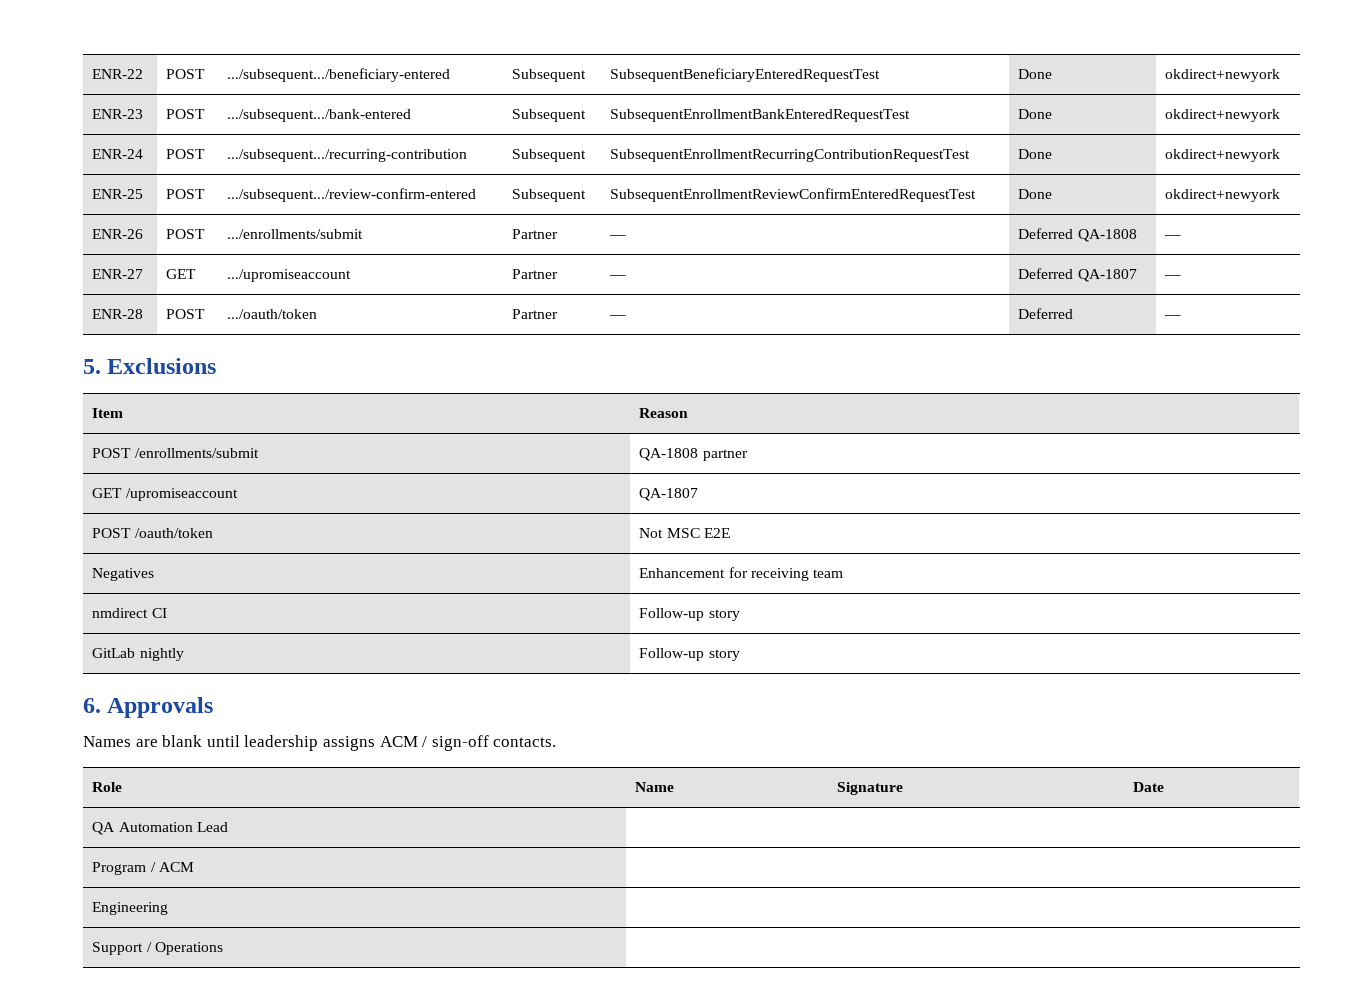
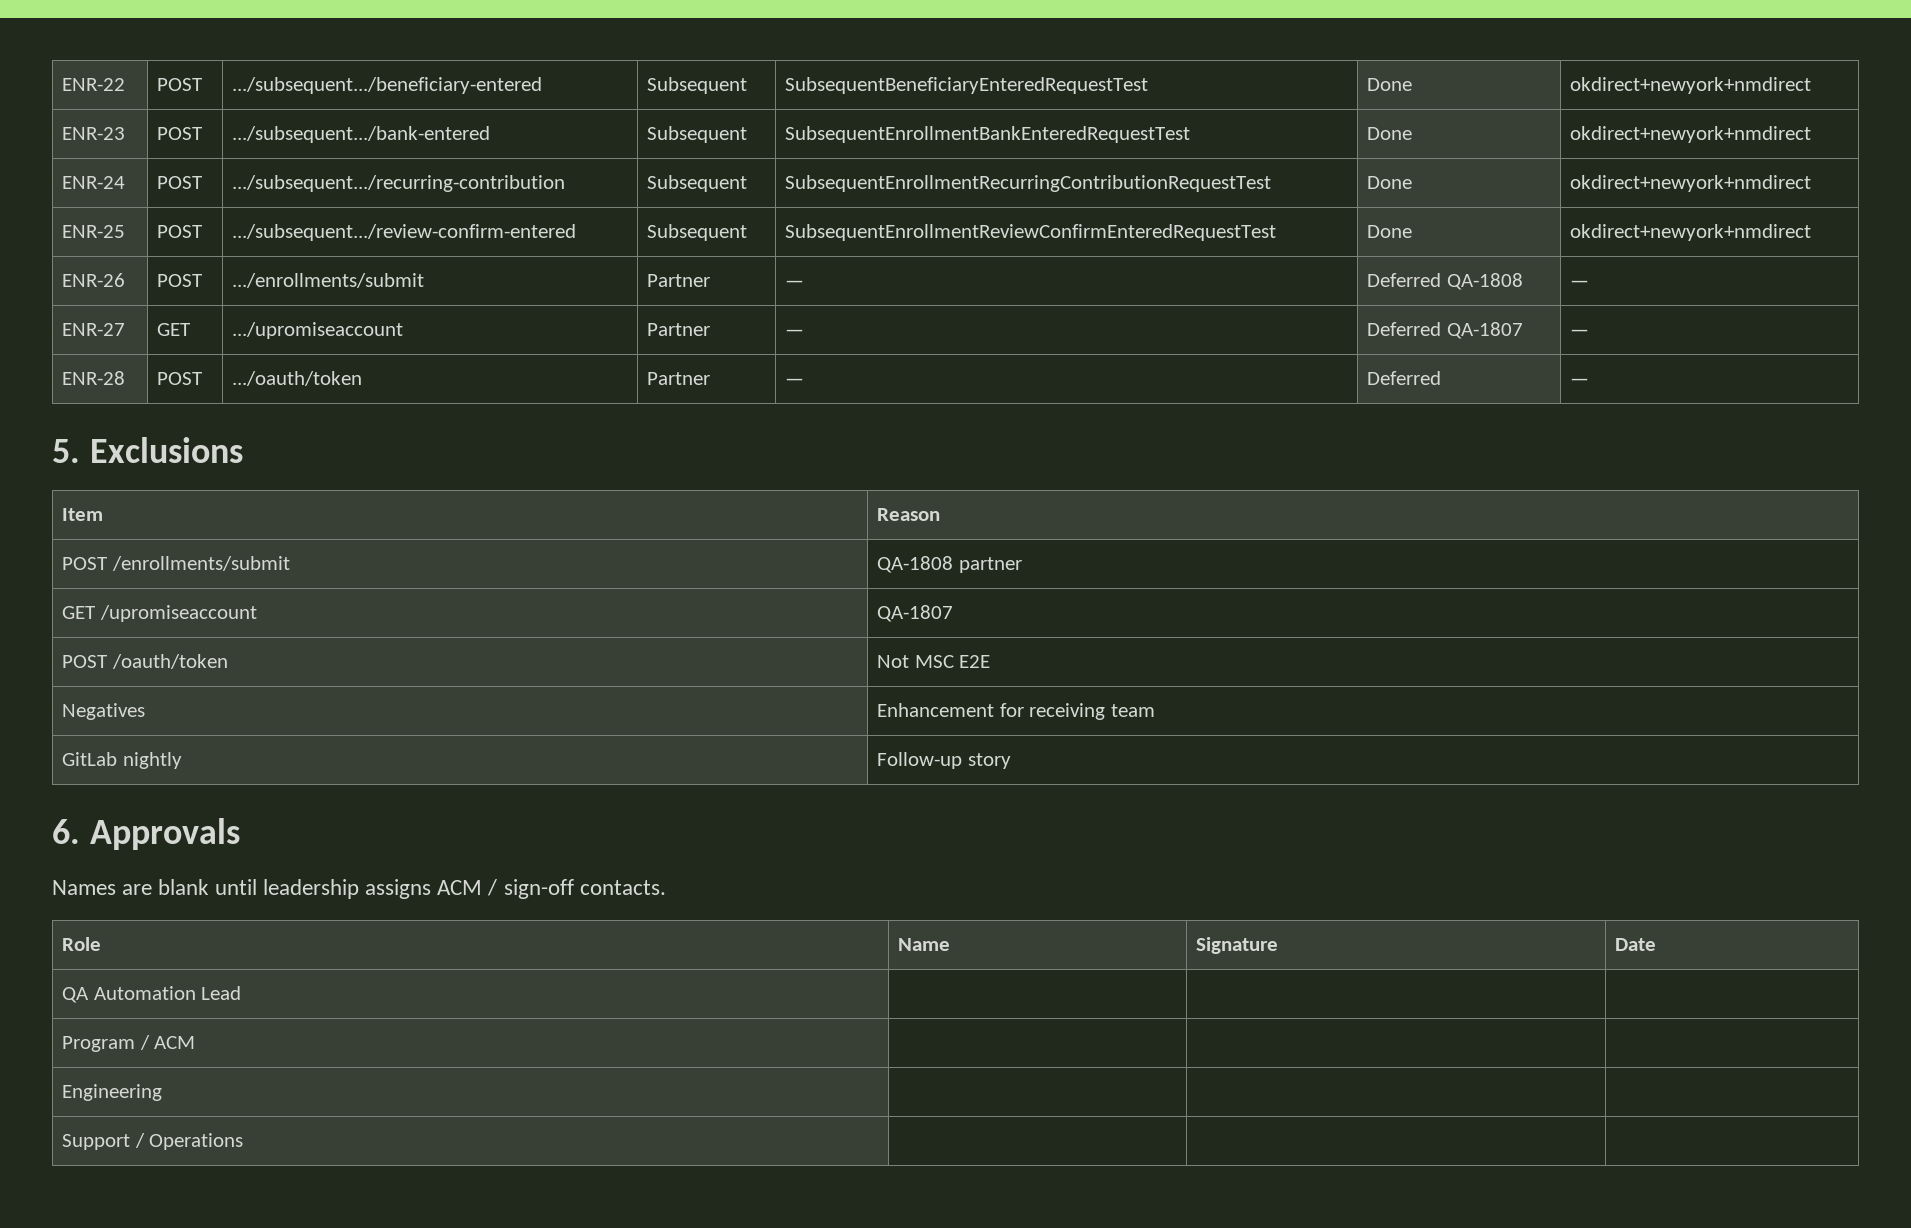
[1165,69,1281,82] okdirect+newyork -> [1569,77,1811,94] okdirect+newyork+nmdirect
[1165,109,1281,122] okdirect+newyork -> [1569,126,1811,143] okdirect+newyork+nmdirect
[1165,149,1281,162] okdirect+newyork -> [1569,175,1811,192] okdirect+newyork+nmdirect
[1165,189,1281,202] okdirect+newyork -> [1569,224,1811,241] okdirect+newyork+nmdirect
[92,608,167,618] [639,608,740,621] // nmdirect CI | Follow-up story -> (1155, 710) none

